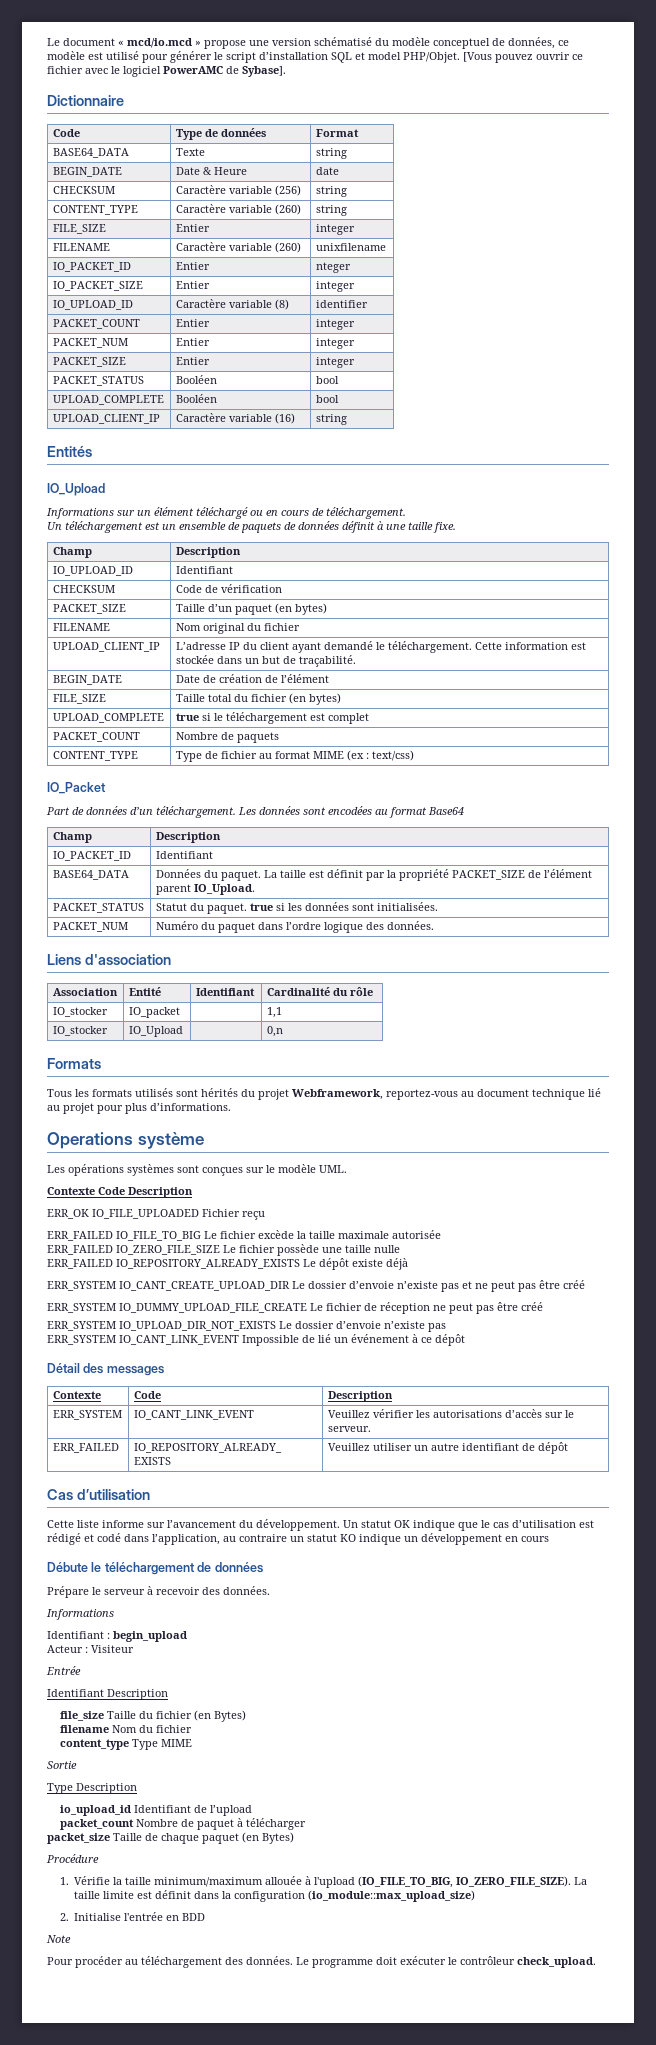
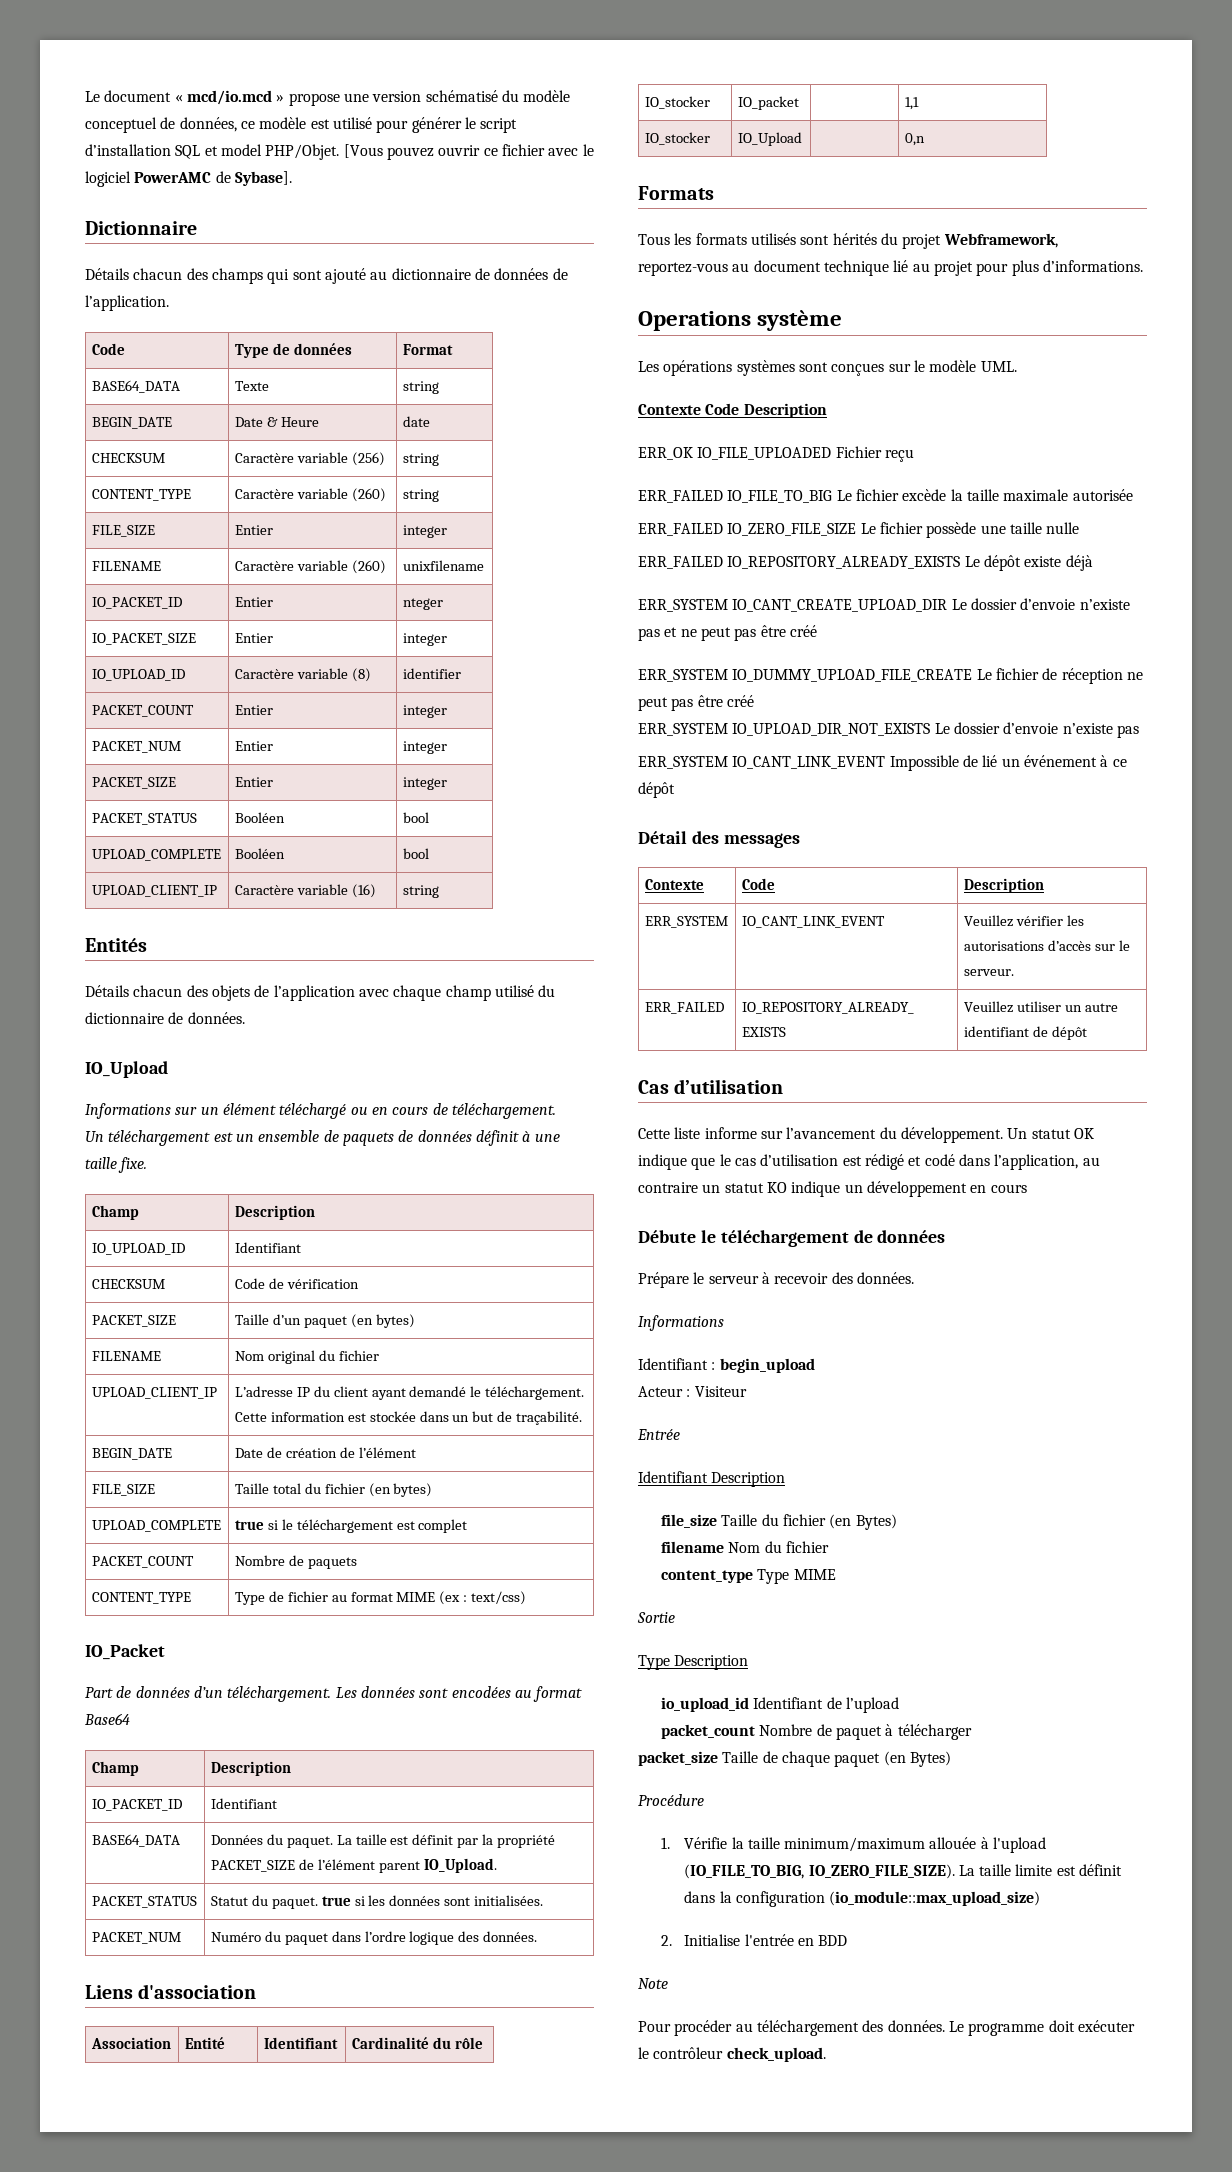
(124, 100) none -> [85,268,568,284] [85,295,169,311] // Détails chacun des champs qui sont ajouté au dictionnaire de données de l’application.
(92, 451) none -> [85,985,556,1001] [85,1012,245,1024] // Détails chacun des objets de l’application avec chaque champ utilisé du dictionnaire de données.

